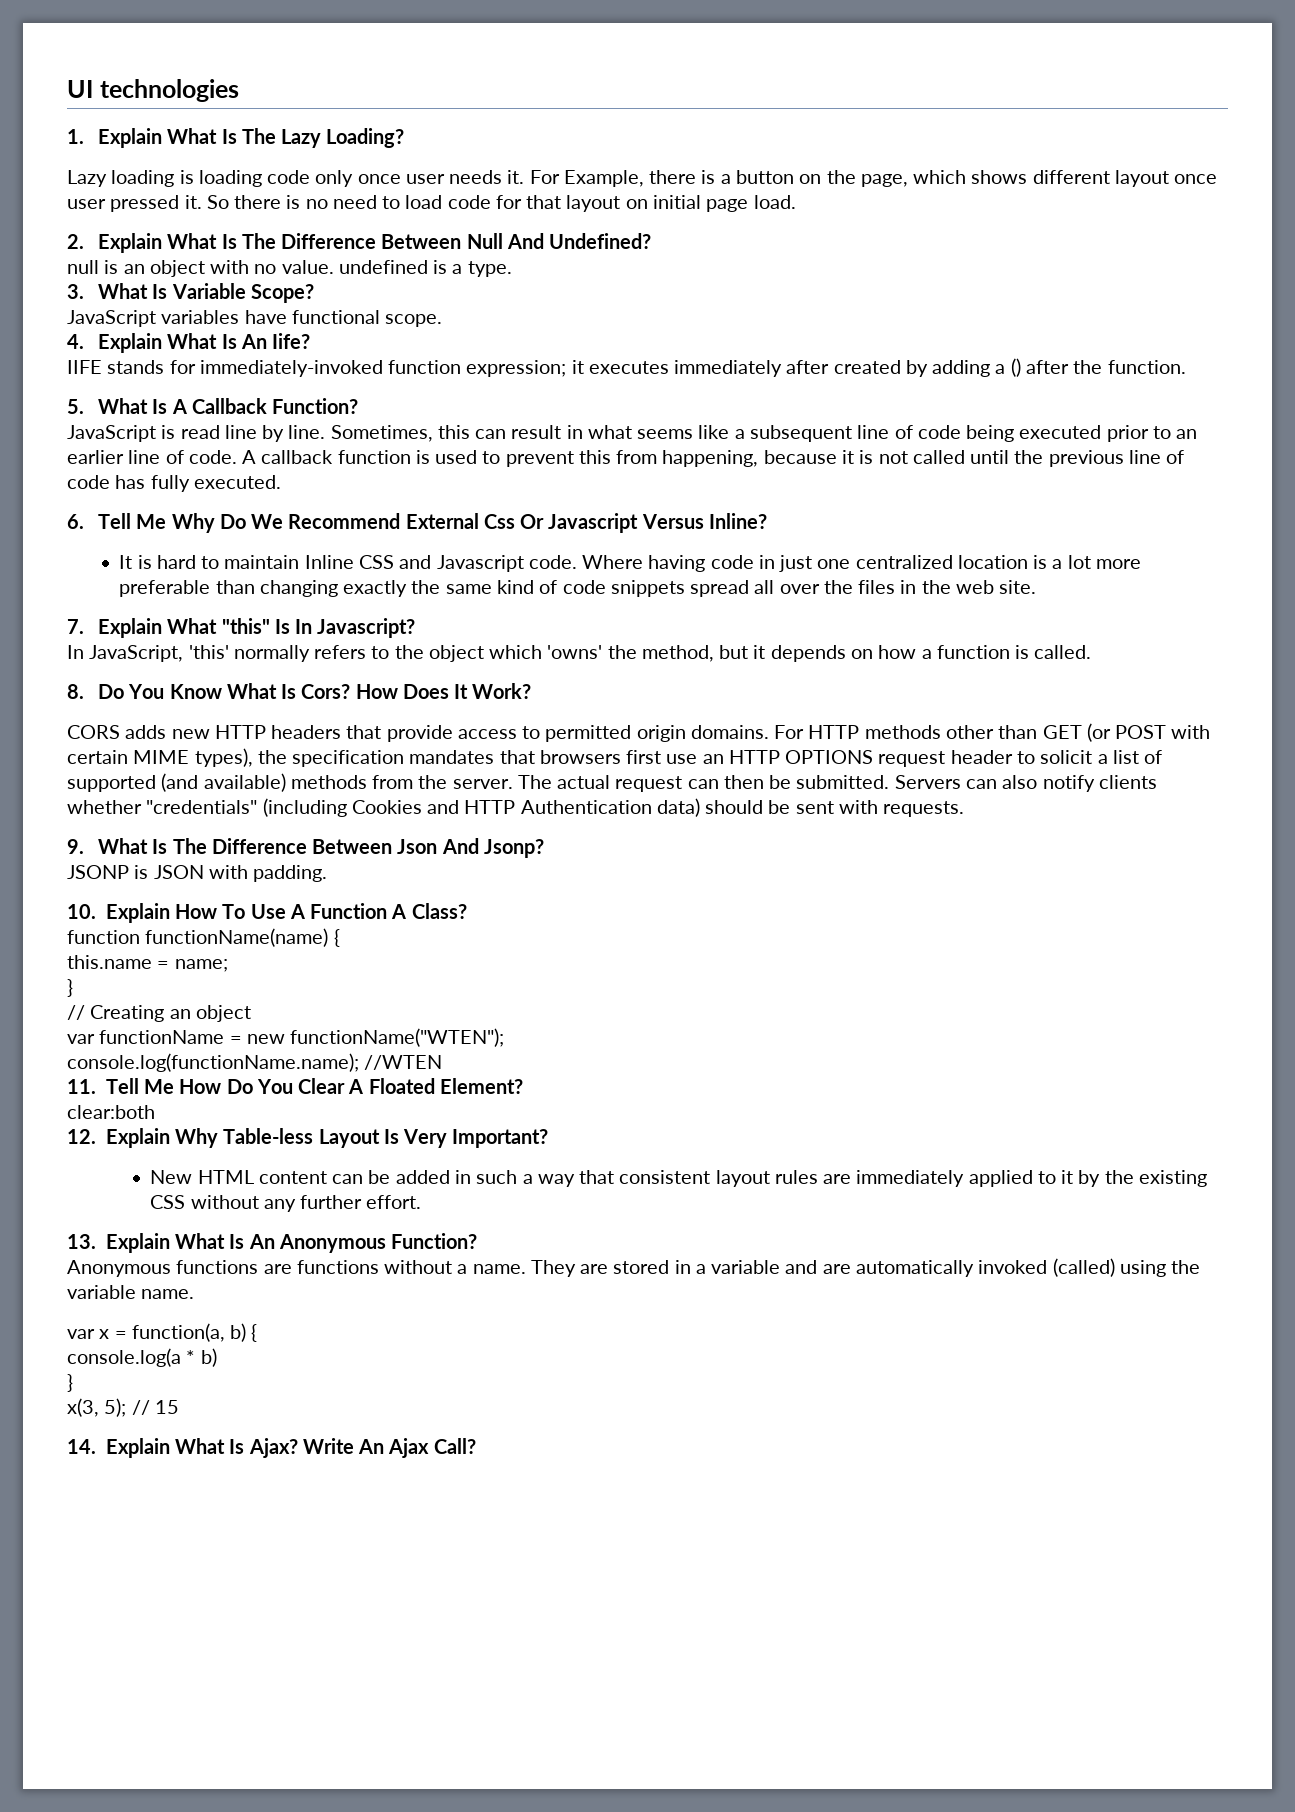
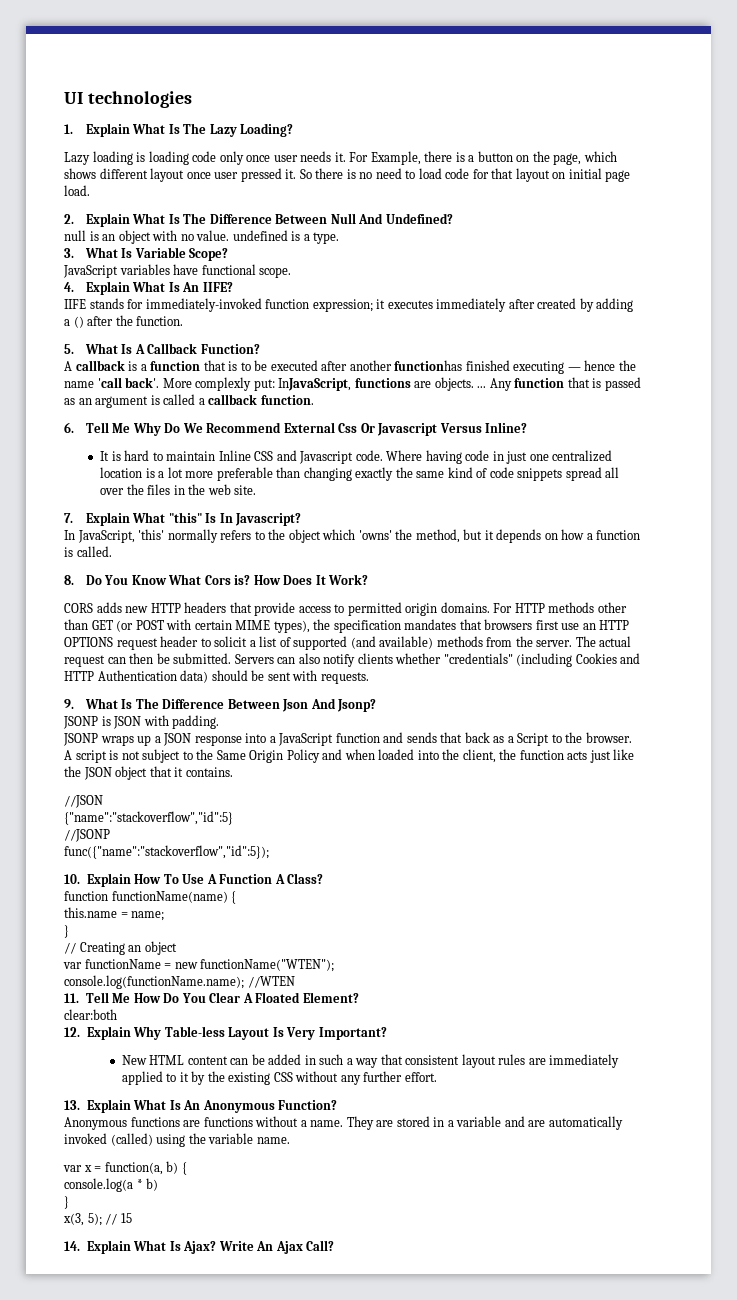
[272,333,311,349] Iife? -> [202,282,233,292] IIFE?
[67,425,1198,442] [67,450,1185,467] [67,475,281,492] JavaScript is read line by line. Sometimes, this can result in what seems like a subsequent line of code being executed prior to an earlier line of code. A callback function is used to prevent this from happening, because it is not called until the previous line of code has fully executed. -> [64,360,636,374] [64,377,641,391] [64,394,314,408] A callback is a function that is to be executed after another functionhas finished executing — hence the name 'call back'. More complexly put: InJavaScript, functions are objects. ... Any function that is passed as an argument is called a callback function.
[281,684,351,699] Is Cors? -> [204,575,251,585] Cors is?
(328, 873) none -> [63,732,632,746] [64,749,635,763] [64,766,233,780] [64,795,103,808] [64,811,233,825] [64,829,110,842] [64,845,269,859] // JSONP wraps up a JSON response into a JavaScript function and sends that back as a Script to the browser. A script is not subject to the Same Origin Policy and when loaded into the client, the function acts just like the JSON object that it contains. // //JSON // {"name":"stackoverflow","id":5} // //JSONP // func({"name":"stackoverflow","id":5});

